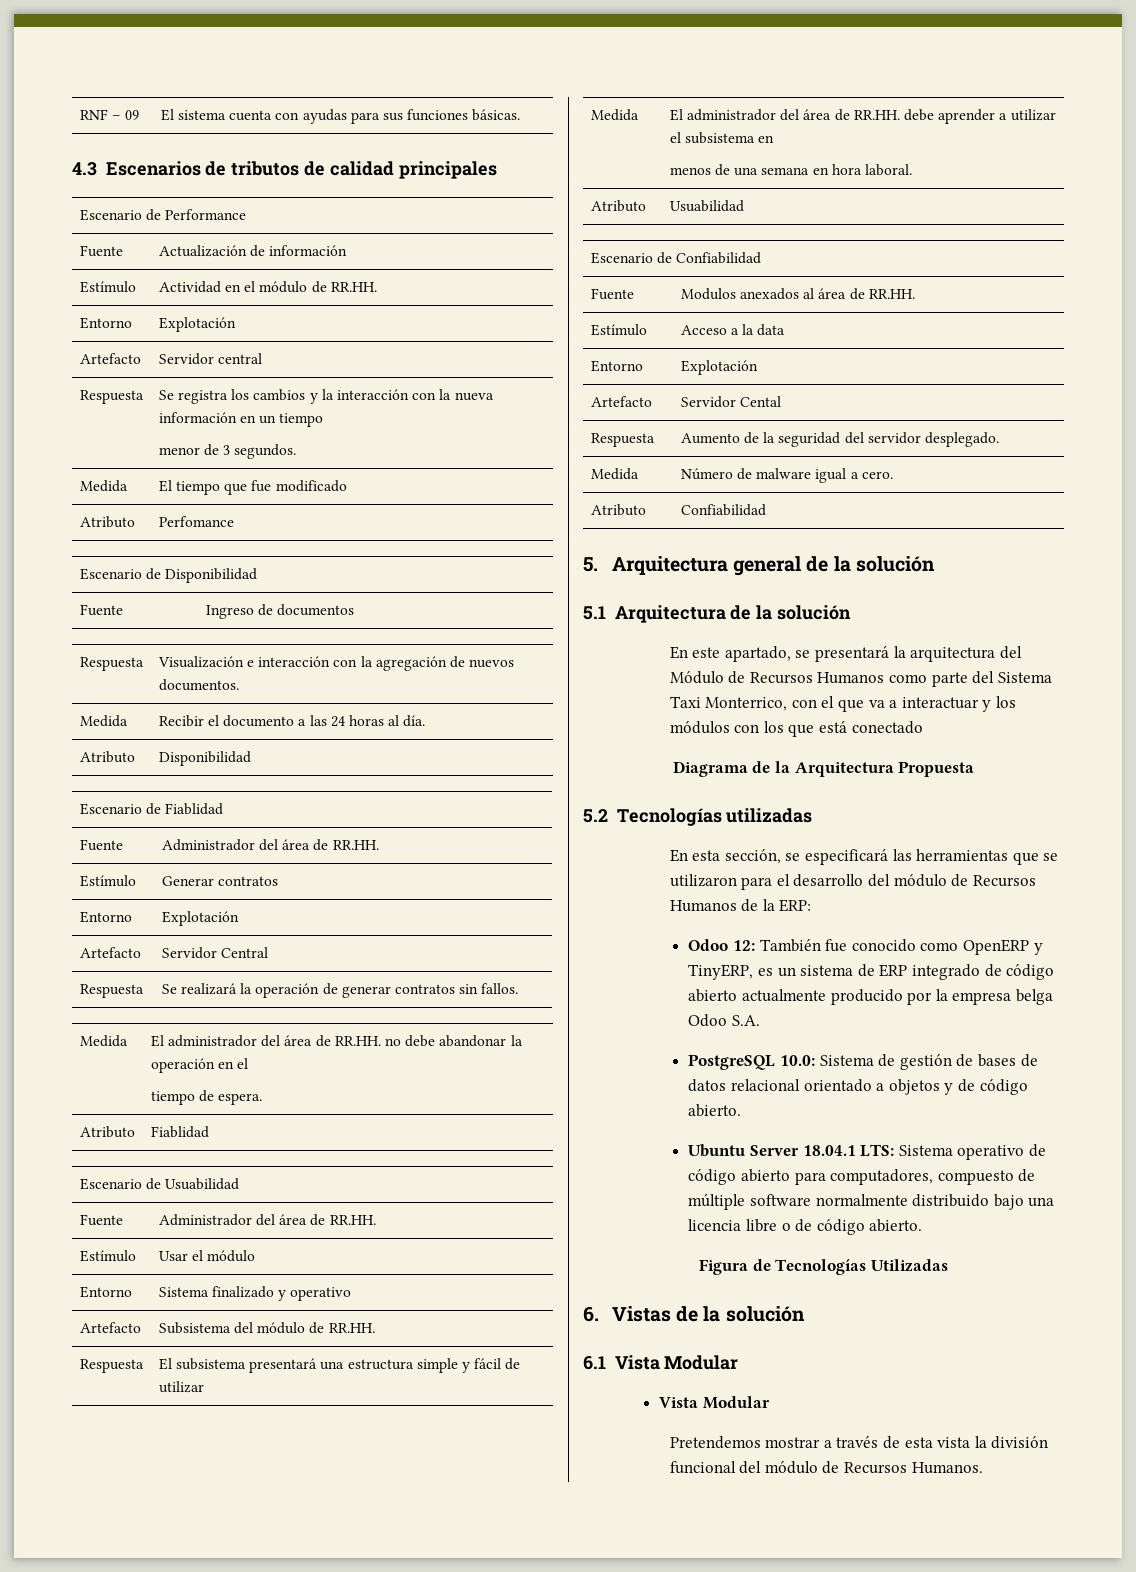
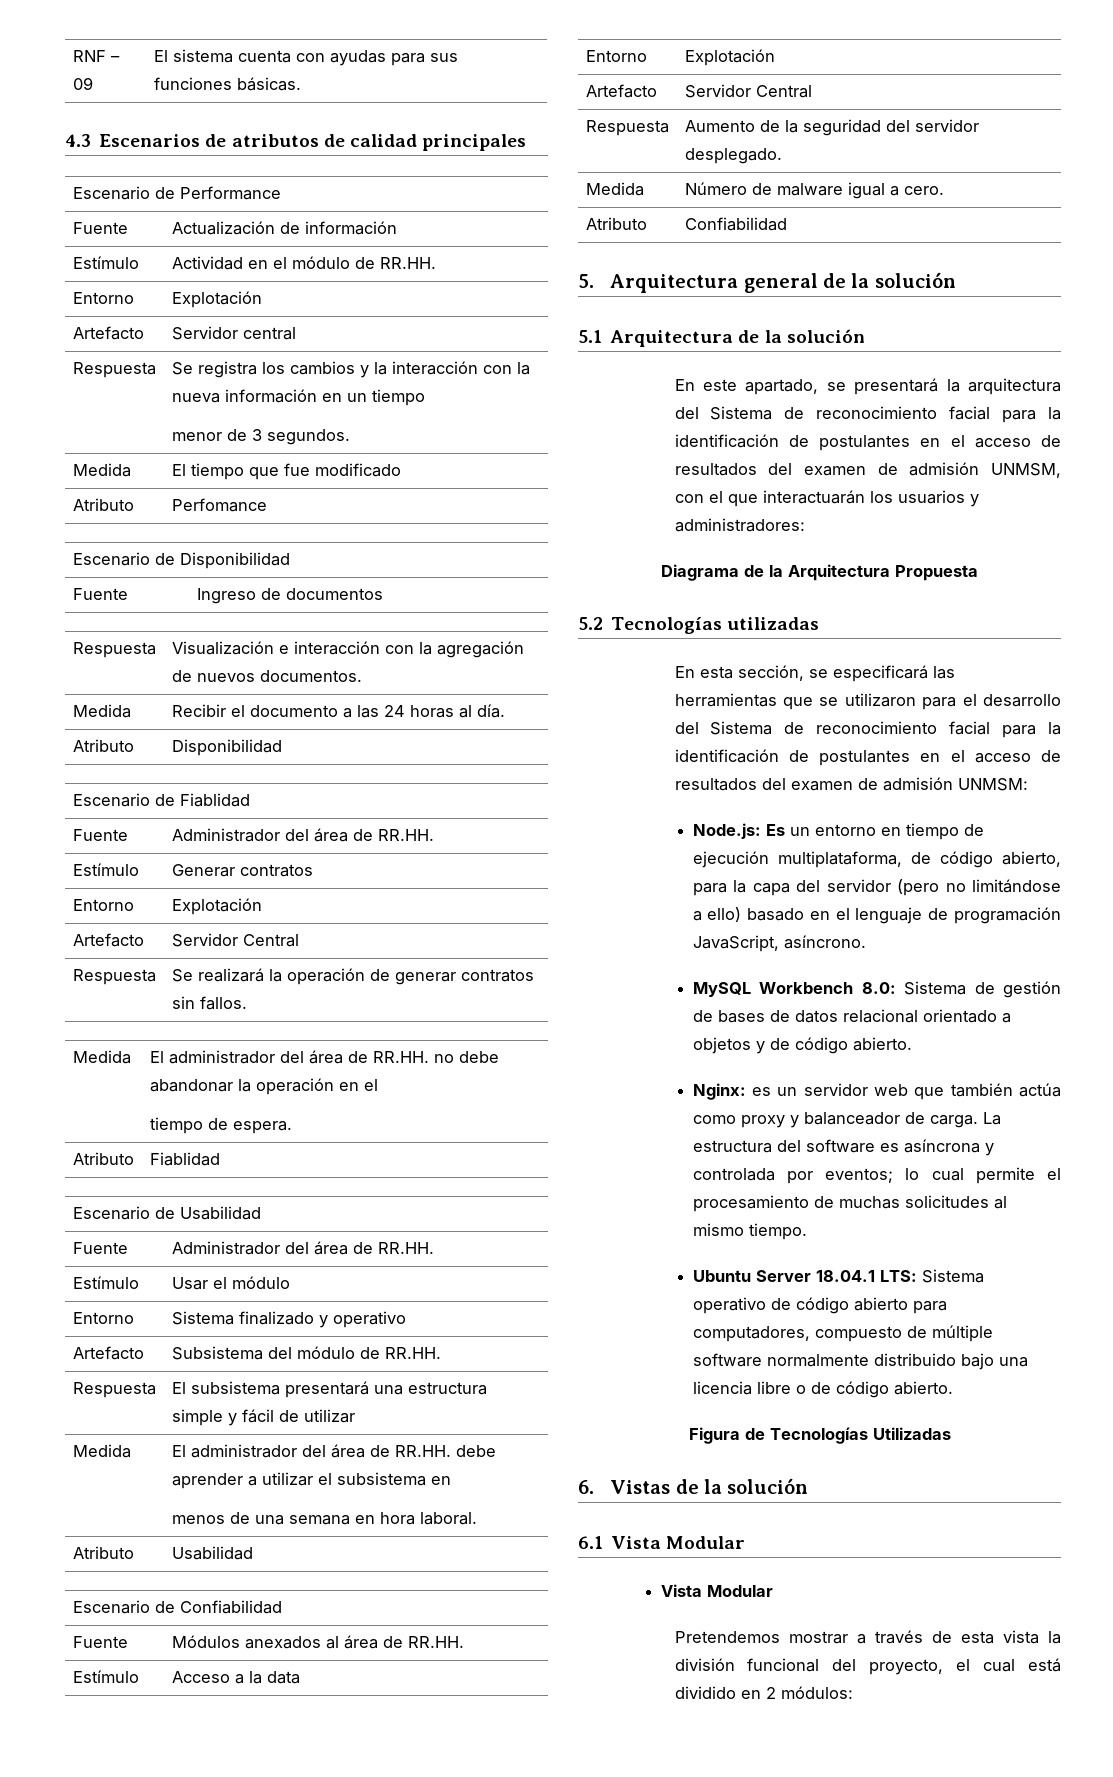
[231,161,300,176] tributos -> [231,134,319,147] atributos
[165,1178,240,1190] Usuabilidad -> [179,1206,261,1220] Usabilidad
[669,200,744,212] Usuabilidad -> [171,1546,253,1560] Usabilidad
[680,288,736,300] Modulos -> [171,1635,240,1648] Módulos
[740,396,782,407] Cental -> [755,85,812,98] Central
[669,671,1052,687] [669,696,1016,712] [669,721,923,737] Módulo de Recursos Humanos como parte del Sistema Taxi Monterrico, con el que va a interactuar y los módulos con los que está conectado -> [710,406,1061,423] [674,434,1061,451] [674,462,1061,478] [674,490,979,507] [674,518,805,532] Sistema de reconocimiento facial para la identificación de postulantes en el acceso de resultados del examen de admisión UNMSM, con el que interactuarán los usuarios y administradores:
[893,874,1036,887] [669,899,812,912] [688,939,1043,955] [688,964,1055,980] [688,989,1053,1005] [688,1014,760,1027] [688,1054,815,1070] módulo de Recursos Humanos de la ERP: // Odoo 12: También fue conocido como OpenERP y TinyERP, es un sistema de ERP integrado de código abierto actualmente producido por la empresa belga Odoo S.A. // PostgreSQL 10.0: -> [710,721,1061,738] [674,749,1061,766] [674,777,1028,791] [692,823,984,840] [692,851,1061,868] [692,879,1061,896] [692,907,1061,924] [692,935,866,952] [692,982,896,997] Sistema de reconocimiento facial para la identificación de postulantes en el acceso de resultados del examen de admisión UNMSM: // Node.js: Es un entorno en tiempo de ejecución multiplataforma, de código abierto, para la capa del servidor (pero no limitándose a ello) basado en el lenguaje de programación JavaScript, asíncrono. // MySQL Workbench 8.0:
(742, 1110) none -> [692,1083,1061,1100] [692,1112,1001,1128] [692,1139,994,1156] [692,1167,1061,1184] [692,1195,1007,1212] [692,1223,807,1240] // Nginx: es un servidor web que también actúa como proxy y balanceador de carga. La estructura del software es asíncrona y controlada por eventos; lo cual permite el procesamiento de muchas solicitudes al mismo tiempo.
[764,1461,983,1474] módulo de Recursos Humanos. -> [869,1658,1061,1675] [674,1686,853,1699] proyecto, el cual está dividido en 2 módulos:

